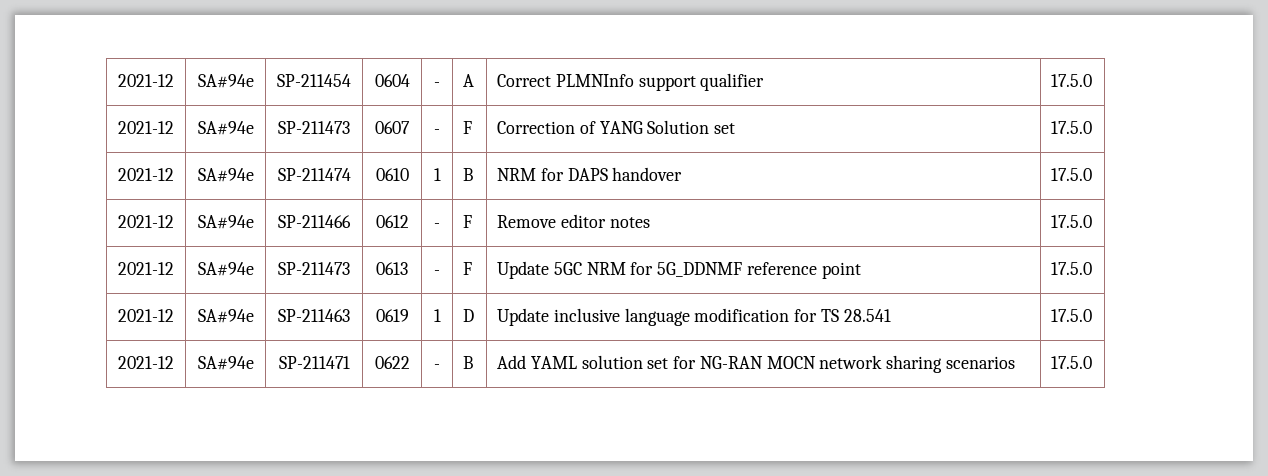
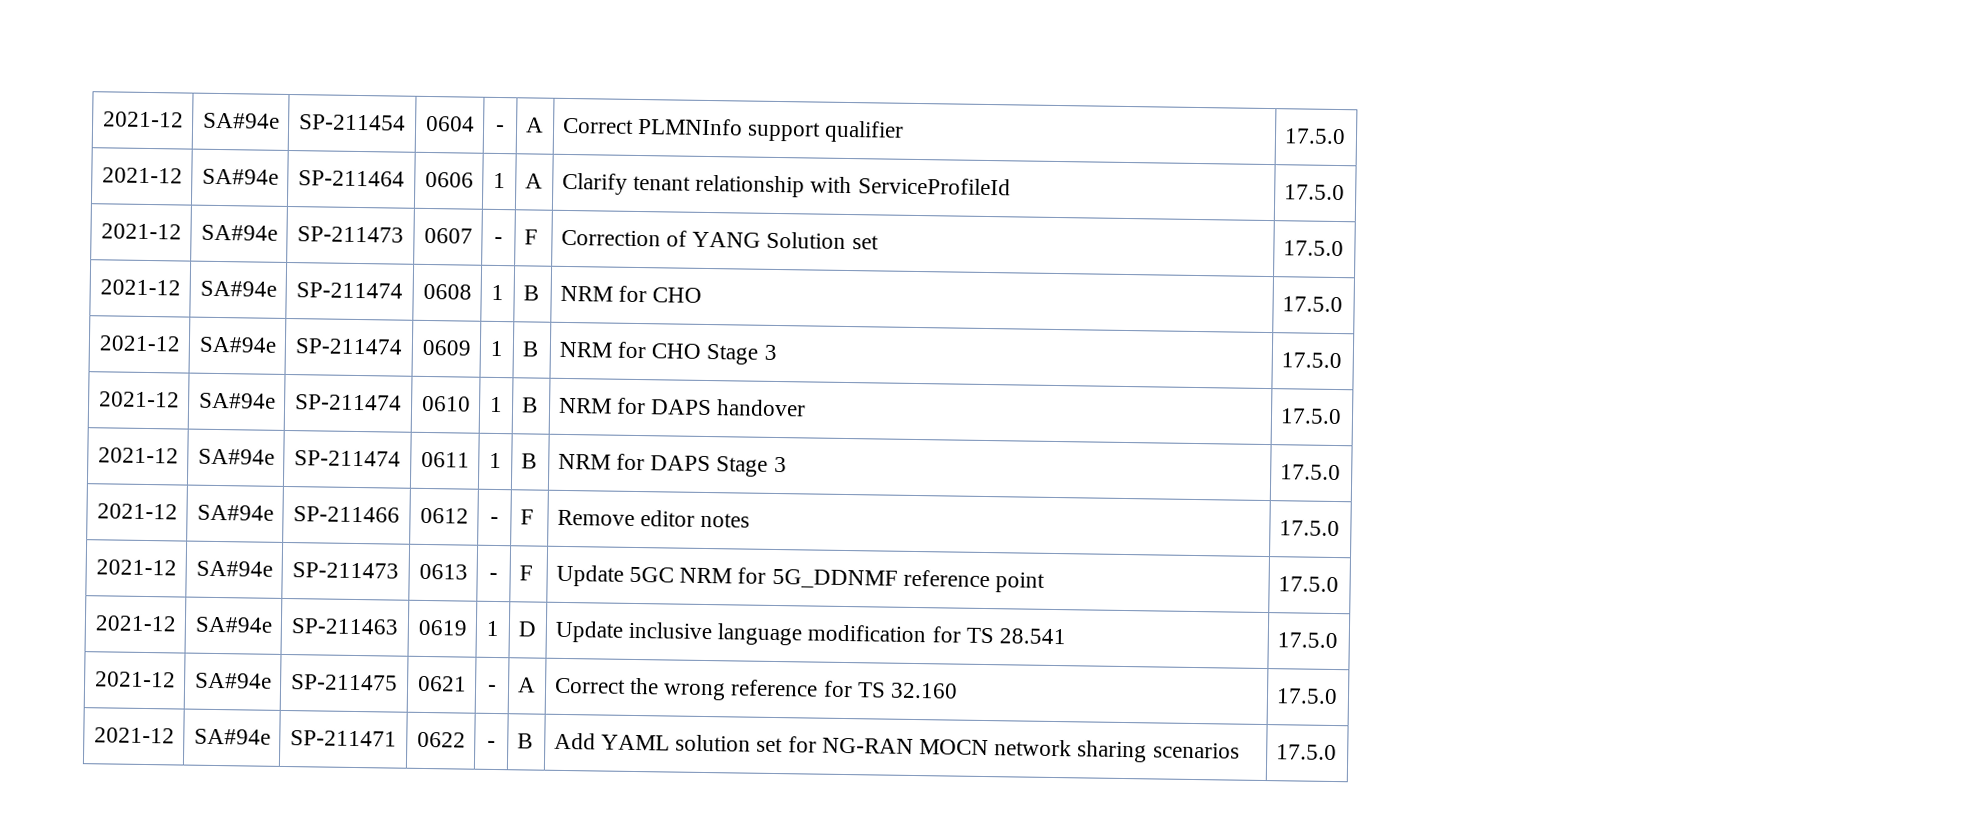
(1093, 80) none -> [101,167,183,184] [201,168,279,185] [298,170,405,187] [424,171,474,188] [493,172,506,189] [524,173,543,189] [561,172,1011,198] [1283,184,1345,201] // 2021-12 | SA#94e | SP-211464 | 0606 | 1 | A | Clarify tenant relationship with ServiceProfileId | 17.5.0
(1093, 127) none -> [99,279,181,296] [199,280,277,297] [296,282,403,299] [422,283,472,300] [491,284,504,301] [522,285,539,301] [559,285,703,303] [1281,296,1343,313] [98,335,181,352] [198,336,277,353] [295,338,403,355] [421,339,472,356] [490,340,504,357] [521,341,539,357] [558,341,777,365] [1280,352,1342,369] // 2021-12 | SA#94e | SP-211474 | 0608 | 1 | B | NRM for CHO | 17.5.0 // 2021-12 | SA#94e | SP-211474 | 0609 | 1 | B | NRM for CHO Stage 3 | 17.5.0
(1093, 174) none -> [97,447,179,464] [197,448,275,465] [294,450,401,467] [420,451,470,468] [489,452,502,469] [520,453,537,469] [557,453,787,477] [1279,464,1341,481] // 2021-12 | SA#94e | SP-211474 | 0611 | 1 | B | NRM for DAPS Stage 3 | 17.5.0
(1093, 315) none -> [94,671,176,688] [194,672,272,689] [291,674,398,691] [416,675,467,692] [487,684,497,693] [516,677,536,693] [553,677,958,701] [1275,688,1338,705] // 2021-12 | SA#94e | SP-211475 | 0621 | - | A | Correct the wrong reference for TS 32.160 | 17.5.0

